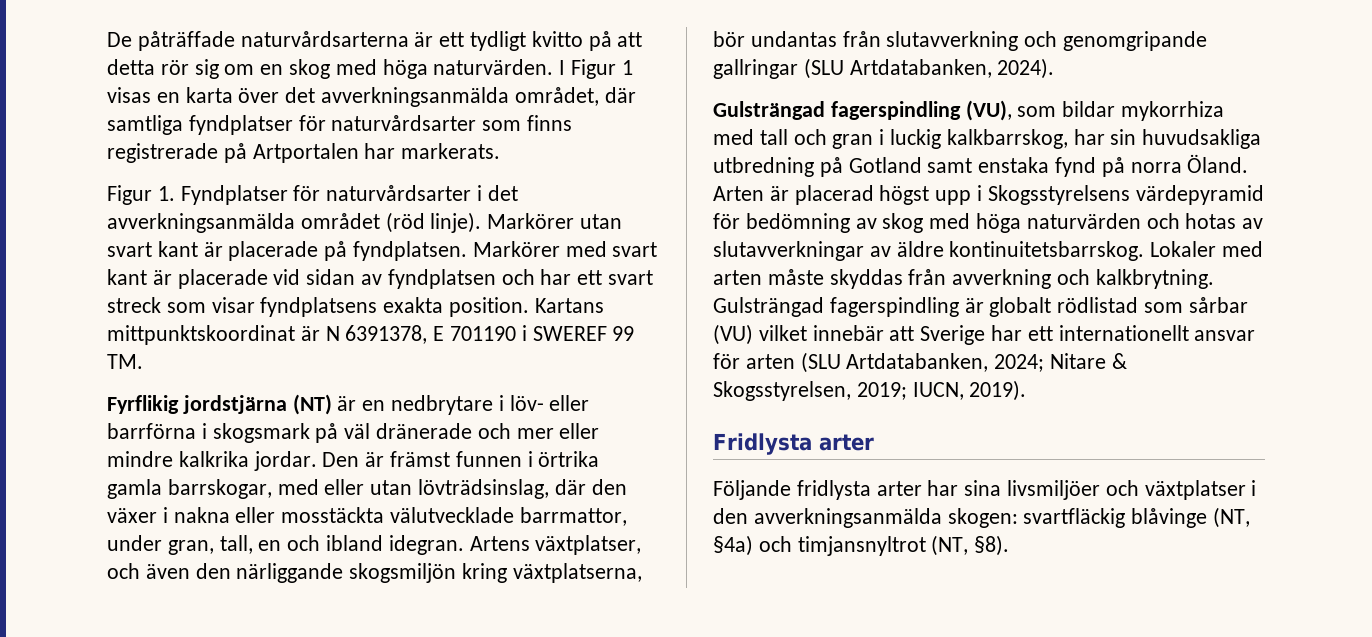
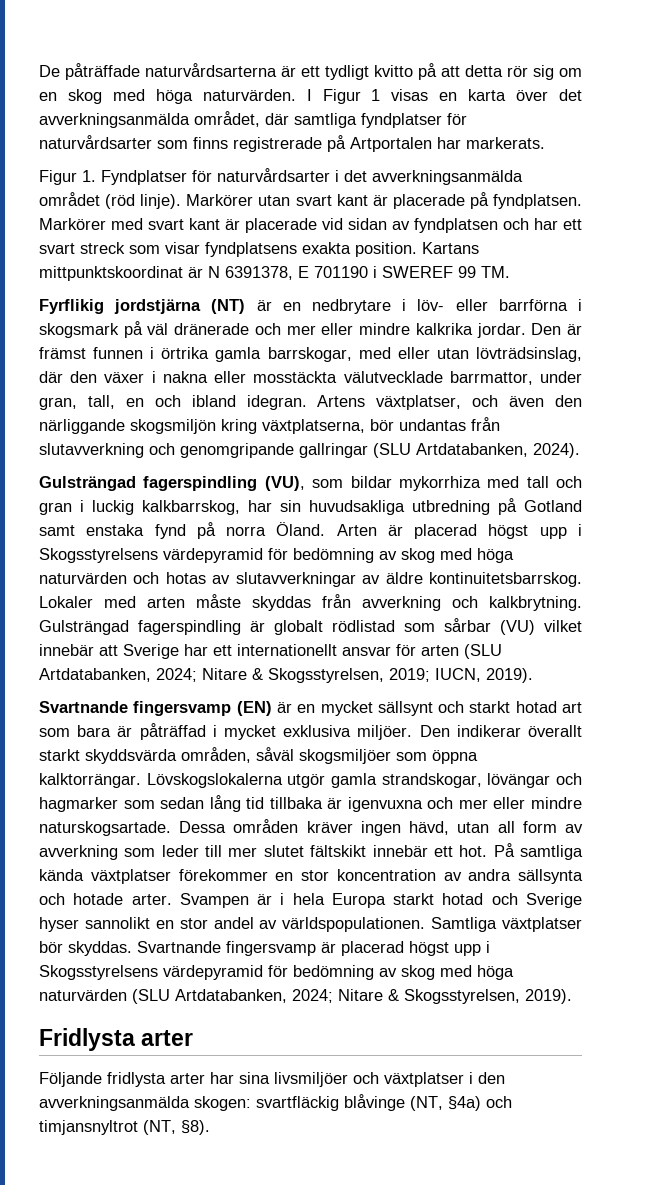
(1027, 390) none -> [39,701,582,716] [39,723,582,740] [39,747,478,764] [39,773,583,788] [39,795,582,812] [39,819,583,836] [39,843,584,860] [39,869,583,884] [39,893,582,908] [39,917,582,932] [39,941,490,956] [39,965,514,980] [39,989,572,1004] // Svartnande fingersvamp (EN) är en mycket sällsynt och starkt hotad art som bara är påträffad i mycket exklusiva miljöer. Den indikerar överallt starkt skyddsvärda områden, såväl skogsmiljöer som öppna kalktorrängar. Lövskogslokalerna utgör gamla strandskogar, lövängar och hagmarker som sedan lång tid tillbaka är igenvuxna och mer eller mindre naturskogsartade. Dessa områden kräver ingen hävd, utan all form av avverkning som leder till mer slutet fältskikt innebär ett hot. På samtliga kända växtplatser förekommer en stor koncentration av andra sällsynta och hotade arter. Svampen är i hela Europa starkt hotad och Sverige hyser sannolikt en stor andel av världspopulationen. Samtliga växtplatser bör skyddas. Svartnande fingersvamp är placerad högst upp i Skogsstyrelsens värdepyramid för bedömning av skog med höga naturvärden (SLU Artdatabanken, 2024; Nitare & Skogsstyrelsen, 2019).

